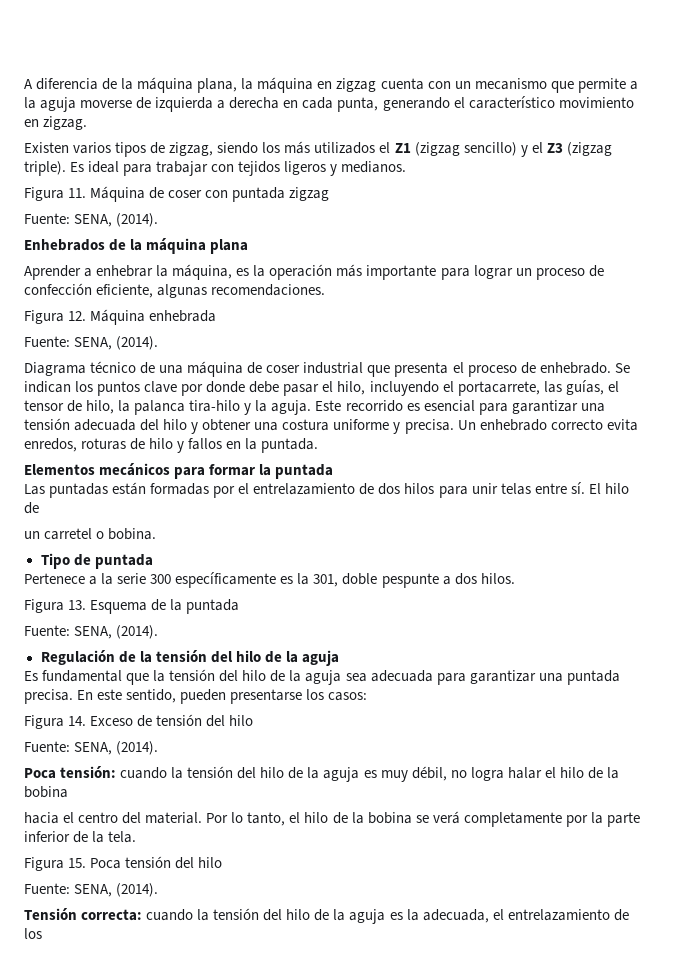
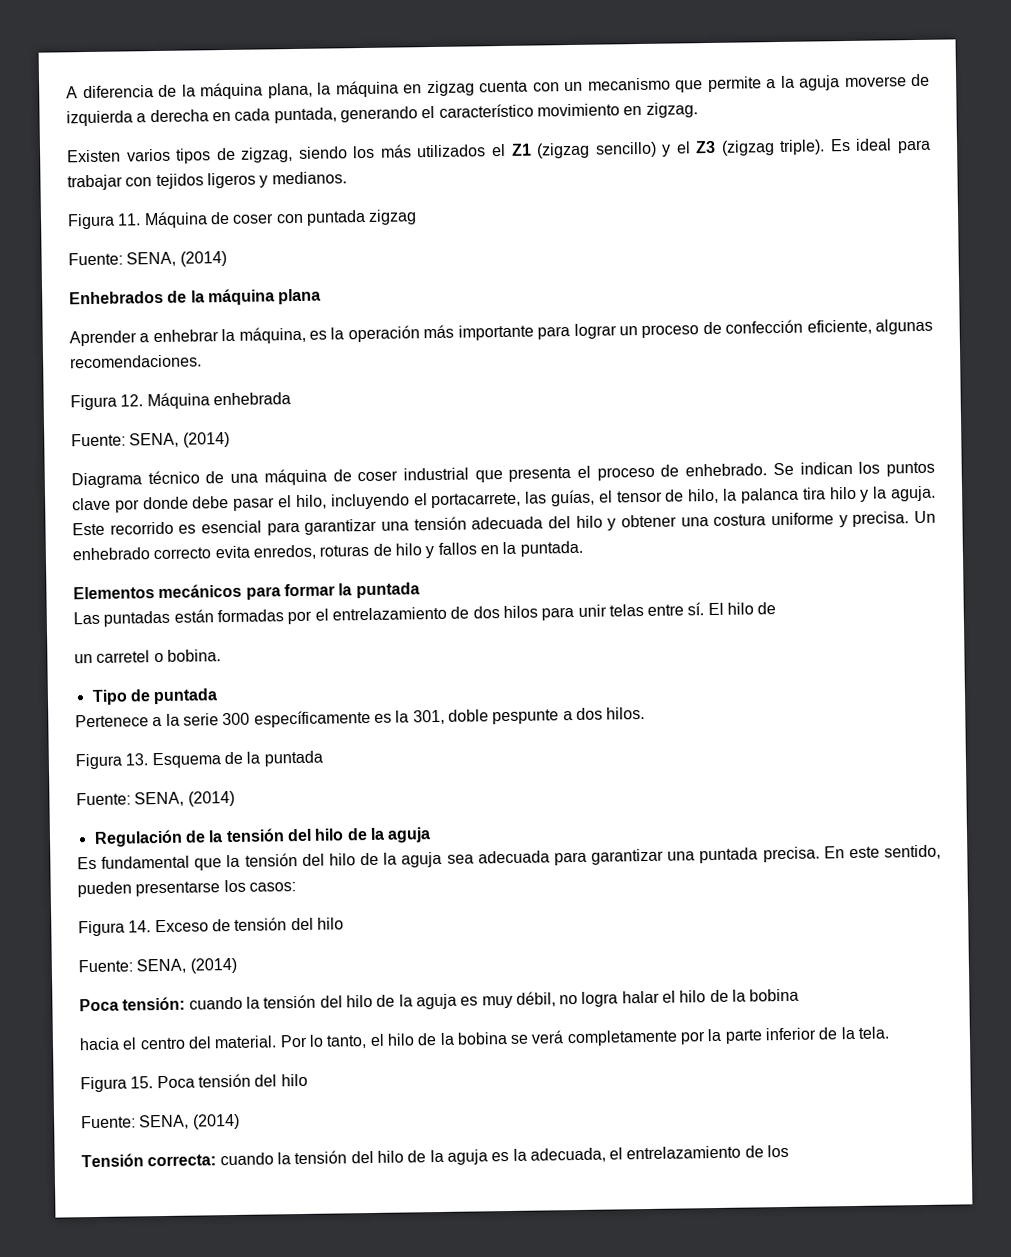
[337,97,379,112] punta, -> [273,107,337,124] puntada,
[116,213,159,227] (2014). -> [179,251,227,267] (2014)
[116,336,159,350] (2014). -> [182,431,230,448] (2014)
[189,400,241,412] tira-hilo -> [801,486,857,500] tira hilo
[116,625,159,639] (2014). -> [187,790,235,807] (2014)
[116,741,159,755] (2014). -> [189,957,237,974] (2014)
[116,883,159,897] (2014). -> [192,1113,240,1130] (2014)

